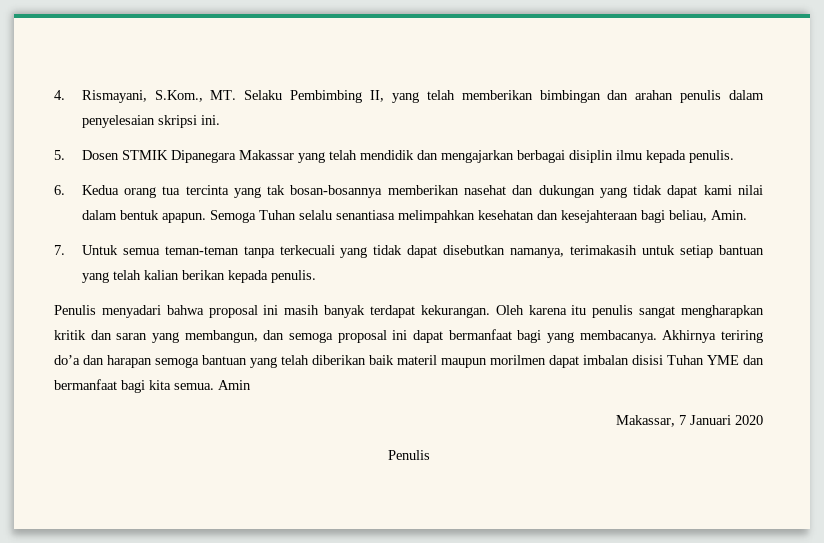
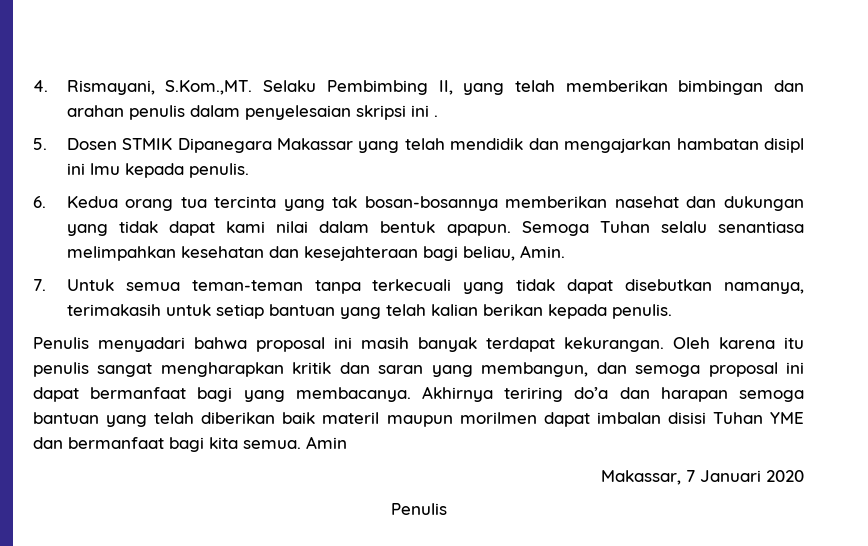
[154,90,237,102] S.Kom., MT. -> [165,80,253,95] S.Kom.,MT.
[200,115,220,125] ini. -> [410,105,438,117] ini .
[516,150,642,163] berbagai disiplin ilmu -> [676,138,804,153] [66,163,120,175] hambatan disipl ini lmu

